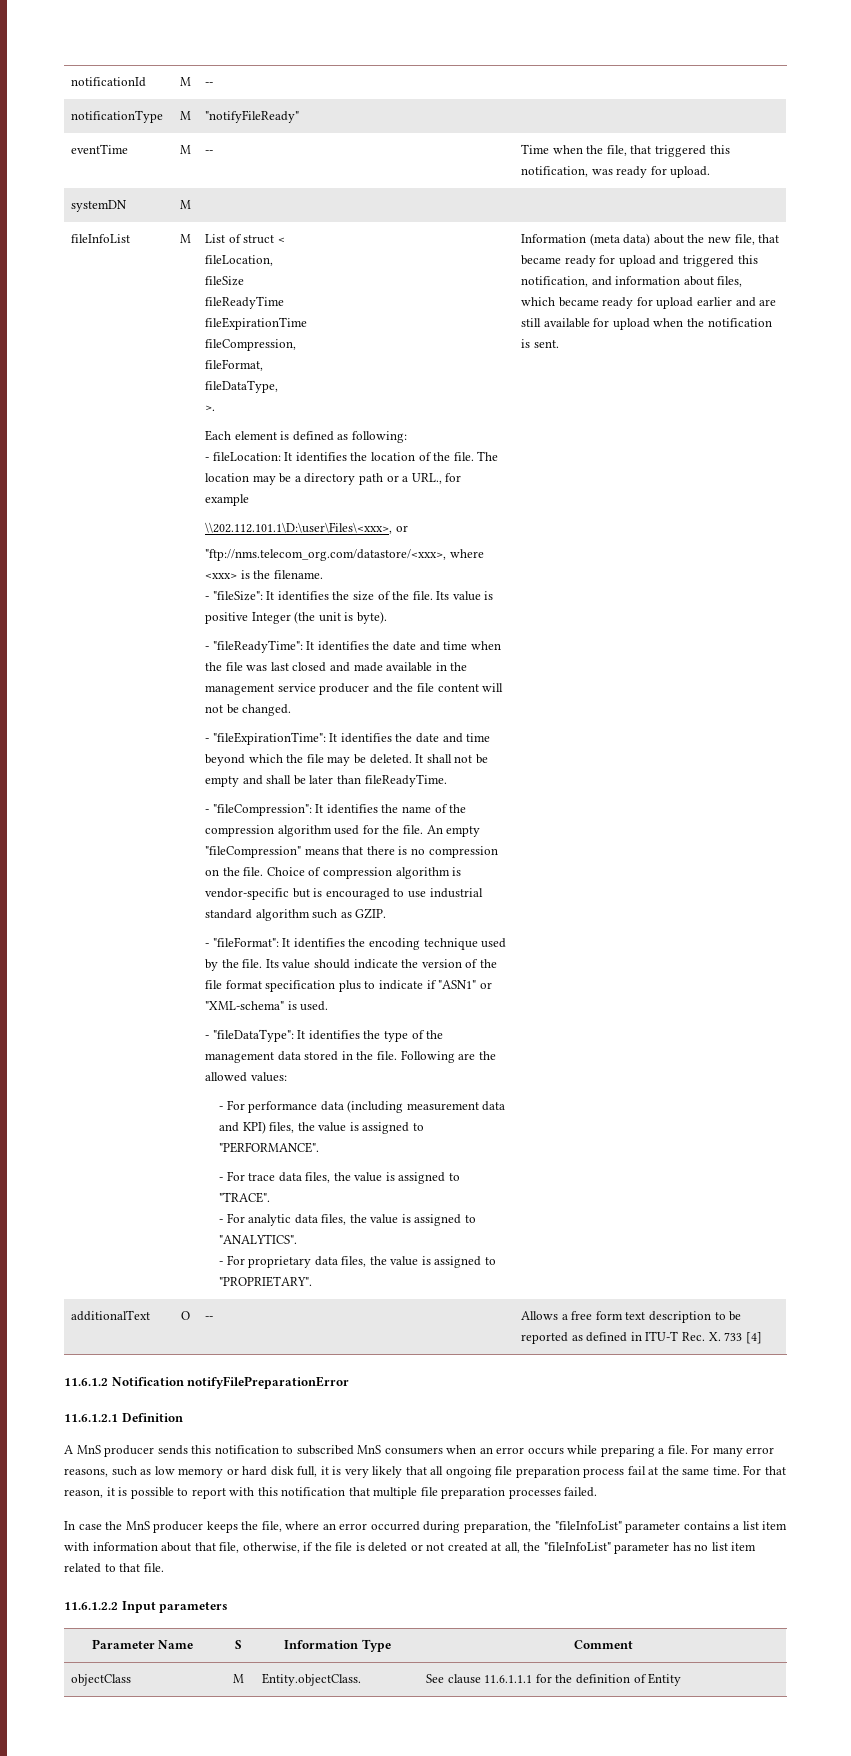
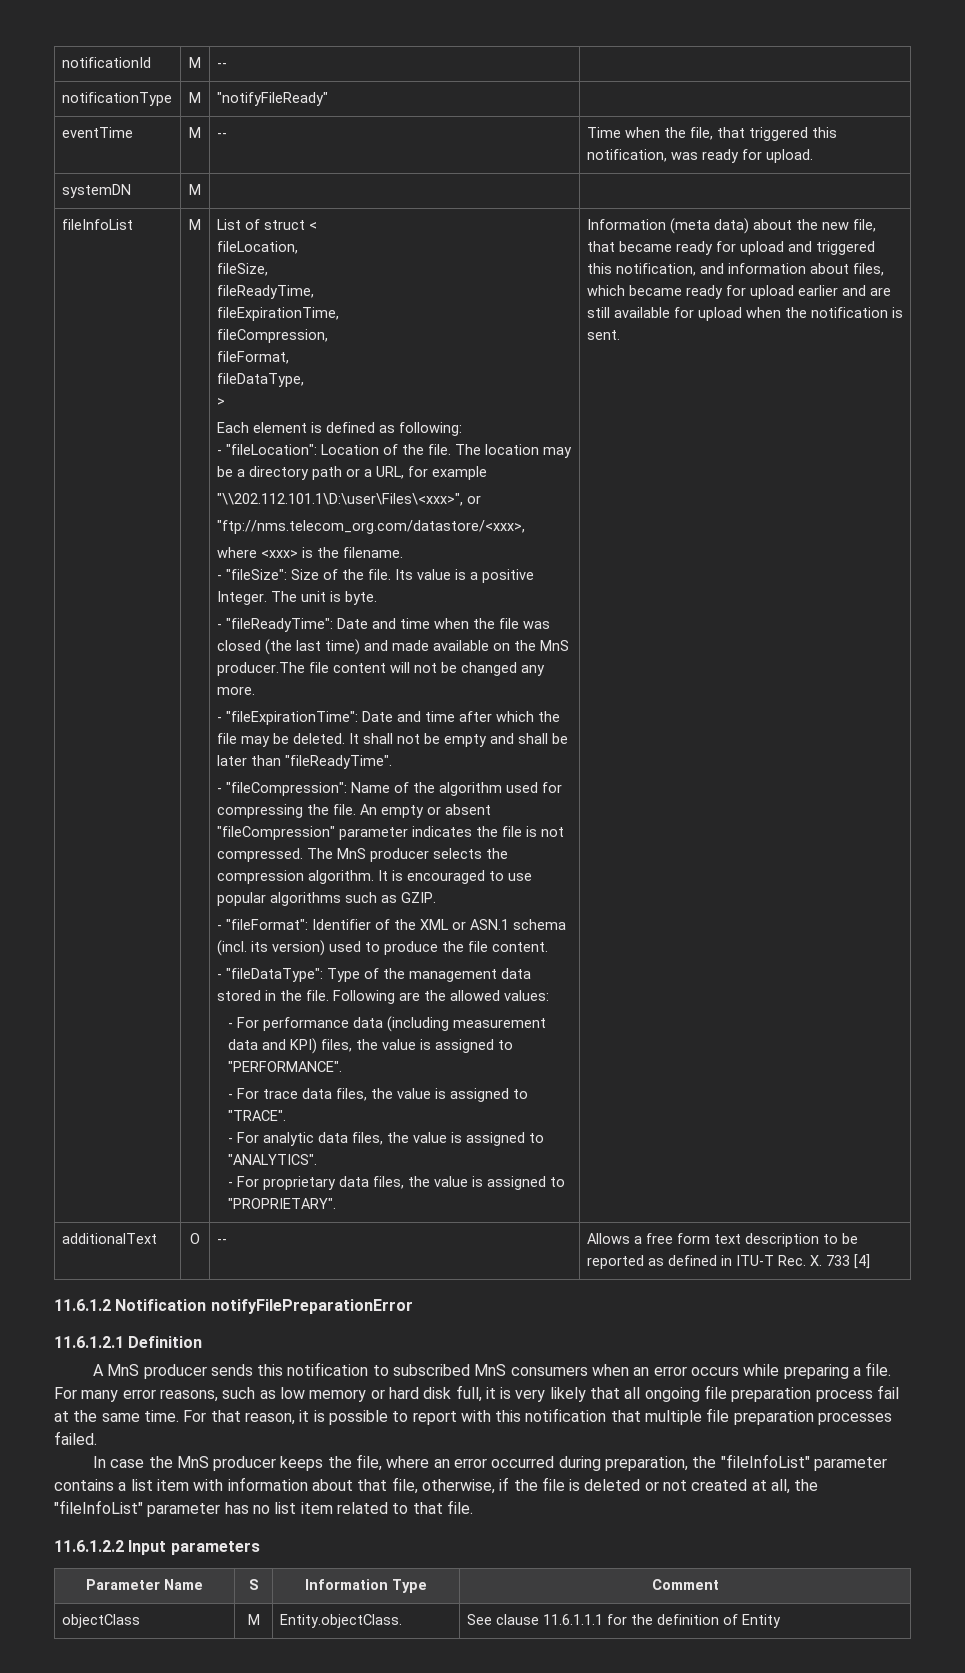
[205,276,245,286] [205,296,285,309] [205,317,308,330] fileSize // fileReadyTime // fileExpirationTime -> [216,263,268,276] [216,285,314,299] [216,307,339,321] fileSize, // fileReadyTime, // fileExpirationTime,
[205,405,216,411] >. -> [216,398,225,406] >
[212,452,415,462] fileLocation: It identifies the location -> [225,444,379,455] "fileLocation": Location
[411,473,442,484] URL., -> [375,466,404,479] URL,
[205,522,393,534] \\202.112.101.1\D:\user\Files\<xxx>, -> [216,493,463,506] "\\202.112.101.1\D:\user\Files\<xxx>",
(447, 555) none -> (525, 527) //
[266,591,374,601] It identifies the size -> [290,569,319,580] Size
[205,611,316,624] positive Integer (the -> [469,569,534,583] [216,591,297,605] a positive Integer. The
[356,611,387,624] byte). -> [344,591,377,605] byte.
[306,641,416,651] It identifies the date -> [336,618,368,629] Date
[270,662,468,672] [205,683,414,695] last closed and made available in the management service producer and the -> [216,639,569,655] [216,662,305,676] closed (the last time) and made available on the MnS producer.The
[242,704,292,716] changed. -> [460,662,545,676] [216,686,255,695] changed any more.
[329,733,491,743] [205,754,246,766] It identifies the date and time beyond -> [361,711,492,722] Date and time after
[364,774,447,787] fileReadyTime. -> [284,755,392,769] "fileReadyTime".
[315,804,467,814] [205,825,275,837] It identifies the name of the compression -> [350,782,435,793] Name of the
(379, 829) none -> [216,804,303,818] compressing
[205,846,498,858] [205,867,462,879] [205,888,310,900] "fileCompression" means that there is no compression on the file. Choice of compression algorithm is vendor-specific but -> [426,804,491,815] [216,826,564,840] [216,848,508,862] [216,870,388,884] or absent "fileCompression" parameter indicates the file is not compressed. The MnS producer selects the compression algorithm. It
[429,888,483,898] [205,909,310,921] industrial standard algorithm -> [216,892,341,906] popular algorithms
[282,938,507,950] [205,959,497,971] [205,980,492,992] [205,1001,329,1011] [205,1029,408,1042] It identifies the encoding technique used by the file. Its value should indicate the version of the file format specification plus to indicate if "ASN1" or "XML-schema" is used. // - "fileDataType": It identifies the type -> [311,919,566,930] [216,940,548,956] [216,968,360,982] Identifier of the XML or ASN.1 schema (incl. its version) used to produce the file content. // - "fileDataType": Type

